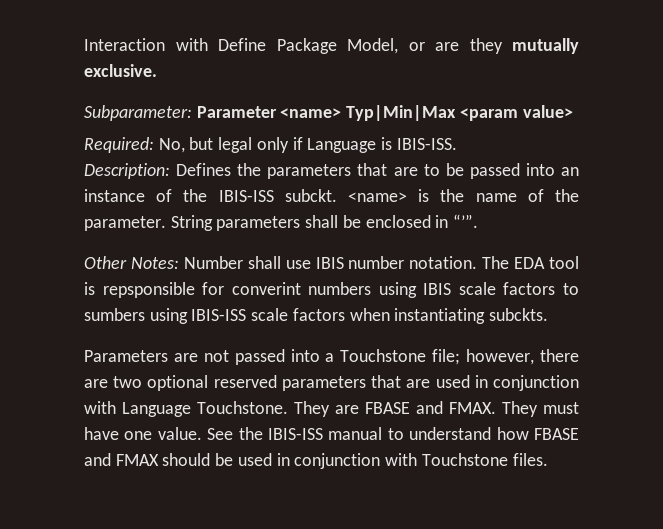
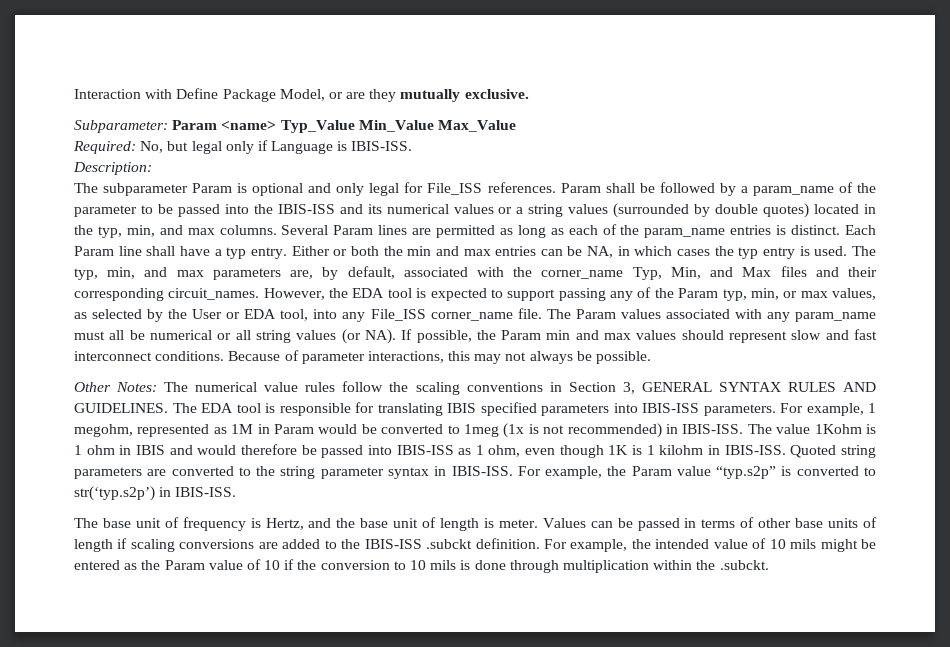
[196,105,573,121] Parameter <name> Typ|Min|Max <param value> -> [172,120,516,133] Param <name> Typ_Value Min_Value Max_Value
[176,163,580,179] [84,189,579,202] [84,214,479,231] [84,256,579,269] [84,282,579,298] [84,308,549,324] [84,349,579,365] [84,375,579,391] [84,401,579,417] [84,427,579,440] [84,453,548,469] Defines the parameters that are to be passed into an instance of the IBIS-ISS subckt. <name> is the name of the parameter. String parameters shall be enclosed in “’”. // Other Notes: Number shall use IBIS number notation. The EDA tool is repsponsible for converint numbers using IBIS scale factors to sumbers using IBIS-ISS scale factors when instantiating subckts. // Parameters are not passed into a Touchstone file; however, there are two optional reserved parameters that are used in conjunction with Language Touchstone. They are FBASE and FMAX. They must have one value. See the IBIS-ISS manual to understand how FBASE and FMAX should be used in conjunction with Touchstone files. -> [74,182,877,196] [74,203,877,218] [74,224,877,238] [74,246,877,259] [74,266,877,280] [74,287,876,301] [74,308,876,322] [74,329,878,344] [74,350,652,364] [74,381,876,395] [74,402,876,416] [74,423,876,438] [74,444,877,458] [74,466,877,479] [74,486,237,501] [74,517,877,531] [74,538,877,552] [74,559,769,573] // The subparameter Param is optional and only legal for File_ISS references. Param shall be followed by a param_name of the parameter to be passed into the IBIS-ISS and its numerical values or a string values (surrounded by double quotes) located in the typ, min, and max columns. Several Param lines are permitted as long as each of the param_name entries is distinct. Each Param line shall have a typ entry. Either or both the min and max entries can be NA, in which cases the typ entry is used. The typ, min, and max parameters are, by default, associated with the corner_name Typ, Min, and Max files and their corresponding circuit_names. However, the EDA tool is expected to support passing any of the Param typ, min, or max values, as selected by the User or EDA tool, into any File_ISS corner_name file. The Param values associated with any param_name must all be numerical or all string values (or NA). If possible, the Param min and max values should represent slow and fast interconnect conditions. Because of parameter interactions, this may not always be possible. // Other Notes: The numerical value rules follow the scaling conventions in Section 3, GENERAL SYNTAX RULES AND GUIDELINES. The EDA tool is responsible for translating IBIS specified parameters into IBIS-ISS parameters. For example, 1 megohm, represented as 1M in Param would be converted to 1meg (1x is not recommended) in IBIS-ISS. The value 1Kohm is 1 ohm in IBIS and would therefore be passed into IBIS-ISS as 1 ohm, even though 1K is 1 kilohm in IBIS-ISS. Quoted string parameters are converted to the string parameter syntax in IBIS-ISS. For example, the Param value “typ.s2p” is converted to str(‘typ.s2p’) in IBIS-ISS. // The base unit of frequency is Hertz, and the base unit of length is meter. Values can be passed in terms of other base units of length if scaling conversions are added to the IBIS-ISS .subckt definition. For example, the intended value of 10 mils might be entered as the Param value of 10 if the conversion to 10 mils is done through multiplication within the .subckt.

